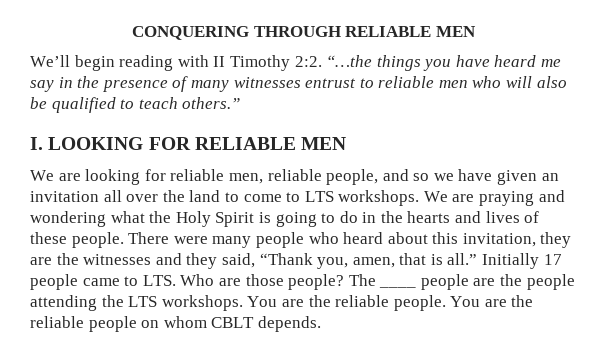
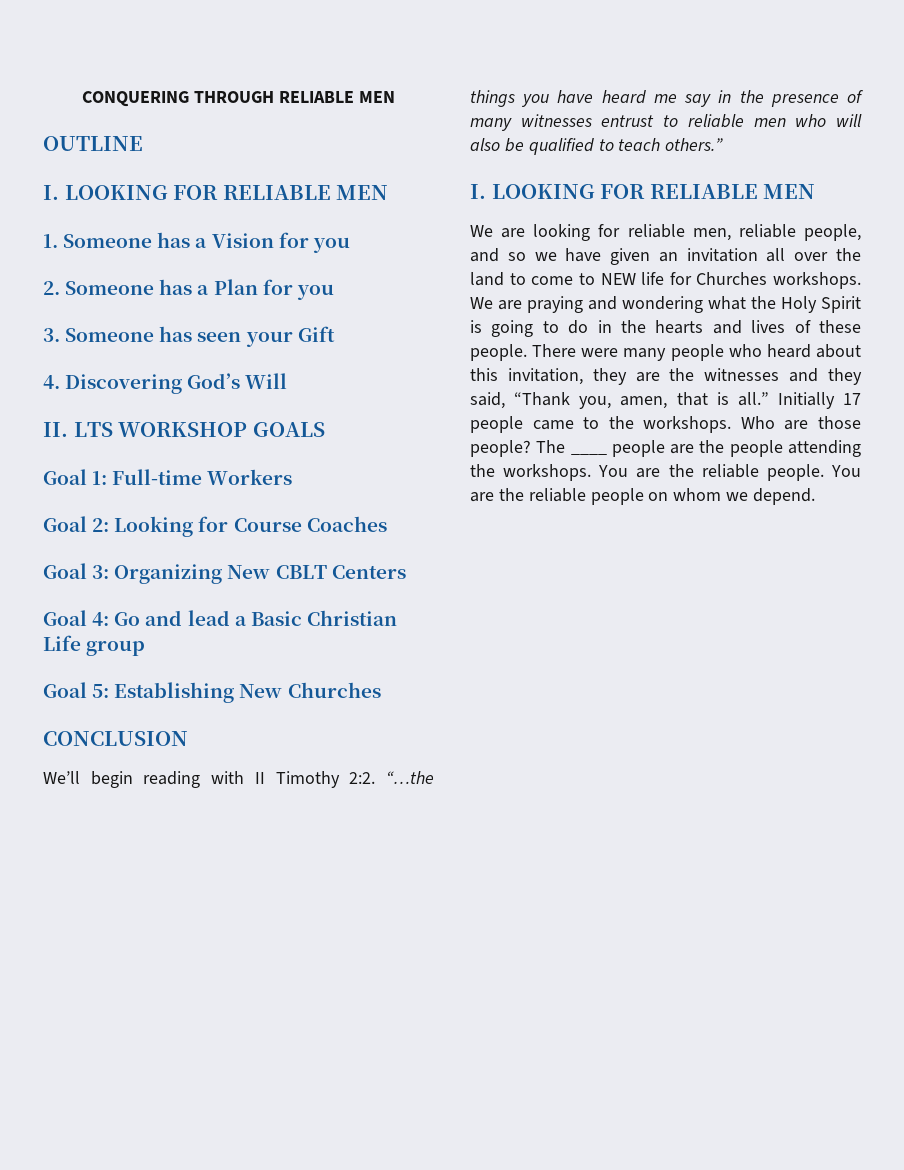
(476, 31) none -> [43,136,143,151] [43,185,389,200] [43,232,350,253] [43,279,334,300] [43,326,335,347] [43,373,288,394] [43,422,325,437] [43,469,293,485] [43,516,387,537] [43,563,406,584] [43,610,397,626] [43,635,146,656] [43,682,381,703] [43,731,188,746] // OUTLINE // I. LOOKING FOR RELIABLE MEN // 1. Someone has a Vision for you // 2. Someone has a Plan for you // 3. Someone has seen your Gift // 4. Discovering God’s Will // II. LTS WORKSHOP GOALS // Goal 1: Full-time Workers // Goal 2: Looking for Course Coaches // Goal 3: Organizing New CBLT Centers // Goal 4: Go and lead a Basic Christian Life group // Goal 5: Establishing New Churches // CONCLUSION
[304,191,334,202] LTS -> [600,272,768,285] NEW life for Churches
[142,275,176,286] LTS. -> [608,416,732,433] the workshops.
[128,296,158,307] LTS -> (495, 470) none
[211,316,321,332] CBLT depends. -> [726,488,816,505] we depend.

